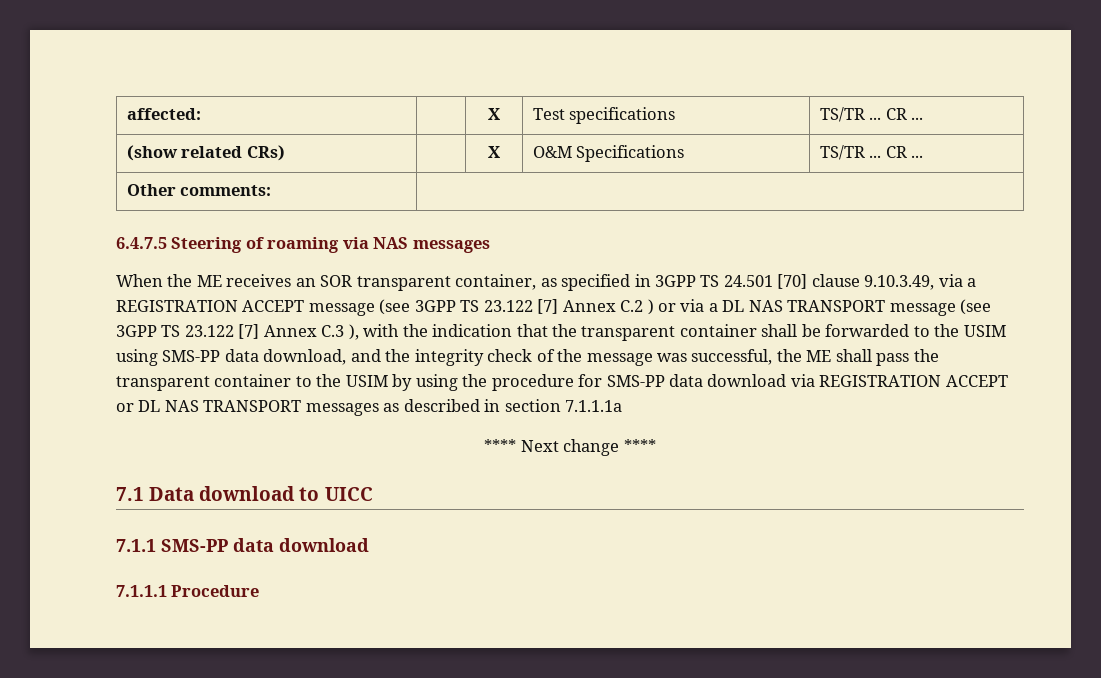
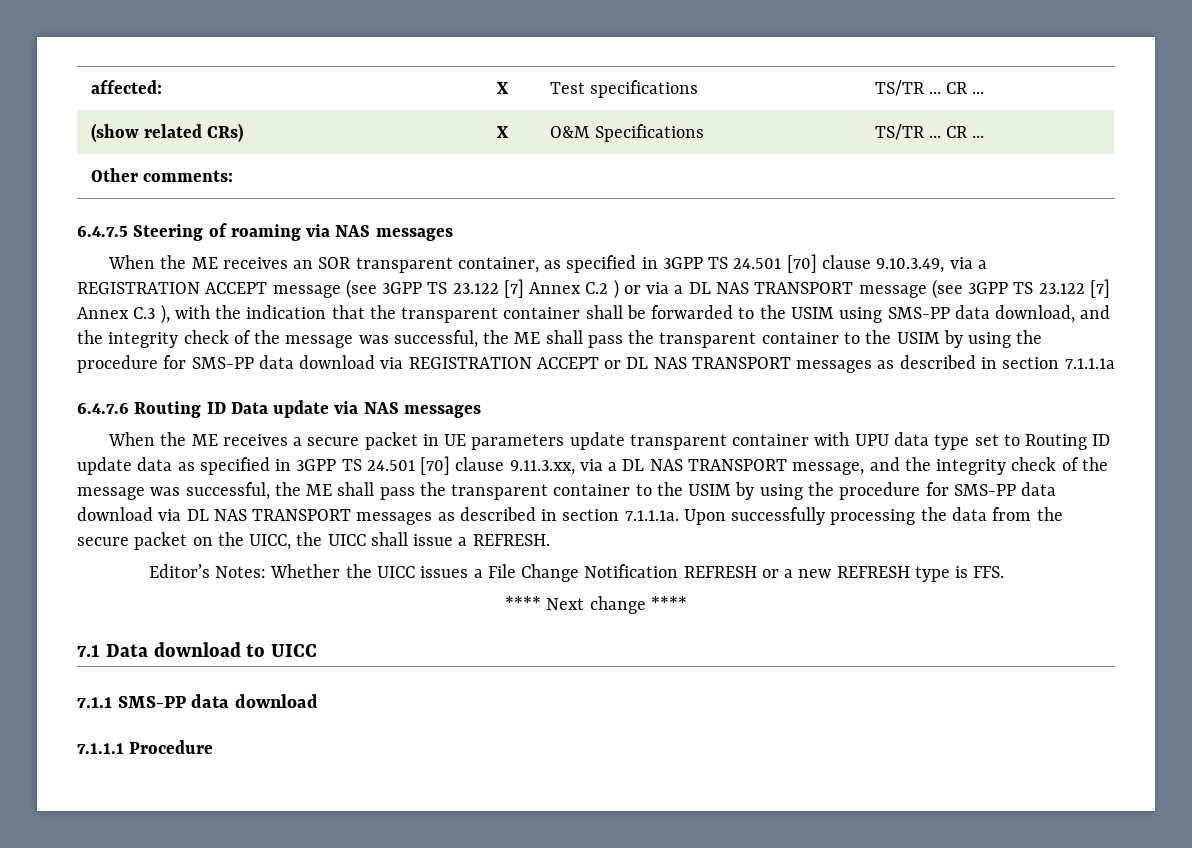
(623, 406) none -> [77,400,481,418] [108,432,1111,450] [77,456,1108,475] [77,482,1057,500] [77,507,1063,525] [77,532,550,550] [148,564,1005,582] // 6.4.7.6 Routing ID Data update via NAS messages // When the ME receives a secure packet in UE parameters update transparent container with UPU data type set to Routing ID update data as specified in 3GPP TS 24.501 [70] clause 9.11.3.xx, via a DL NAS TRANSPORT message, and the integrity check of the message was successful, the ME shall pass the transparent container to the USIM by using the procedure for SMS-PP data download via DL NAS TRANSPORT messages as described in section 7.1.1.1a. Upon successfully processing the data from the secure packet on the UICC, the UICC shall issue a REFRESH. // Editor’s Notes: Whether the UICC issues a File Change Notification REFRESH or a new REFRESH type is FFS.

